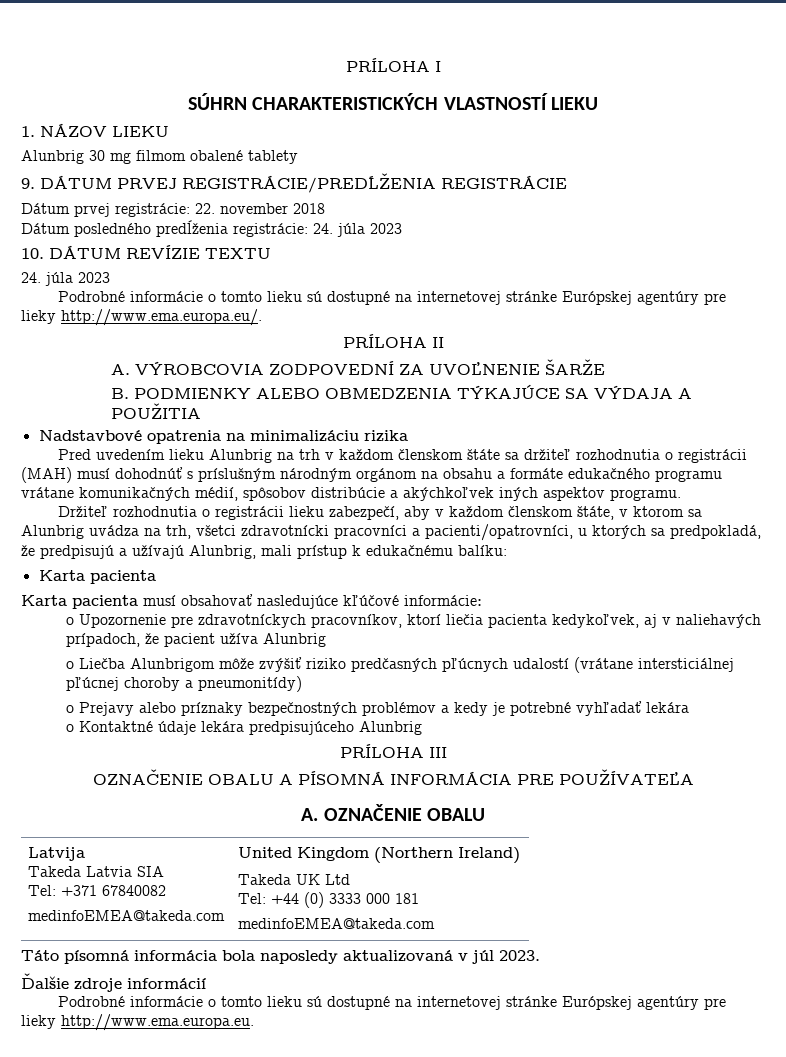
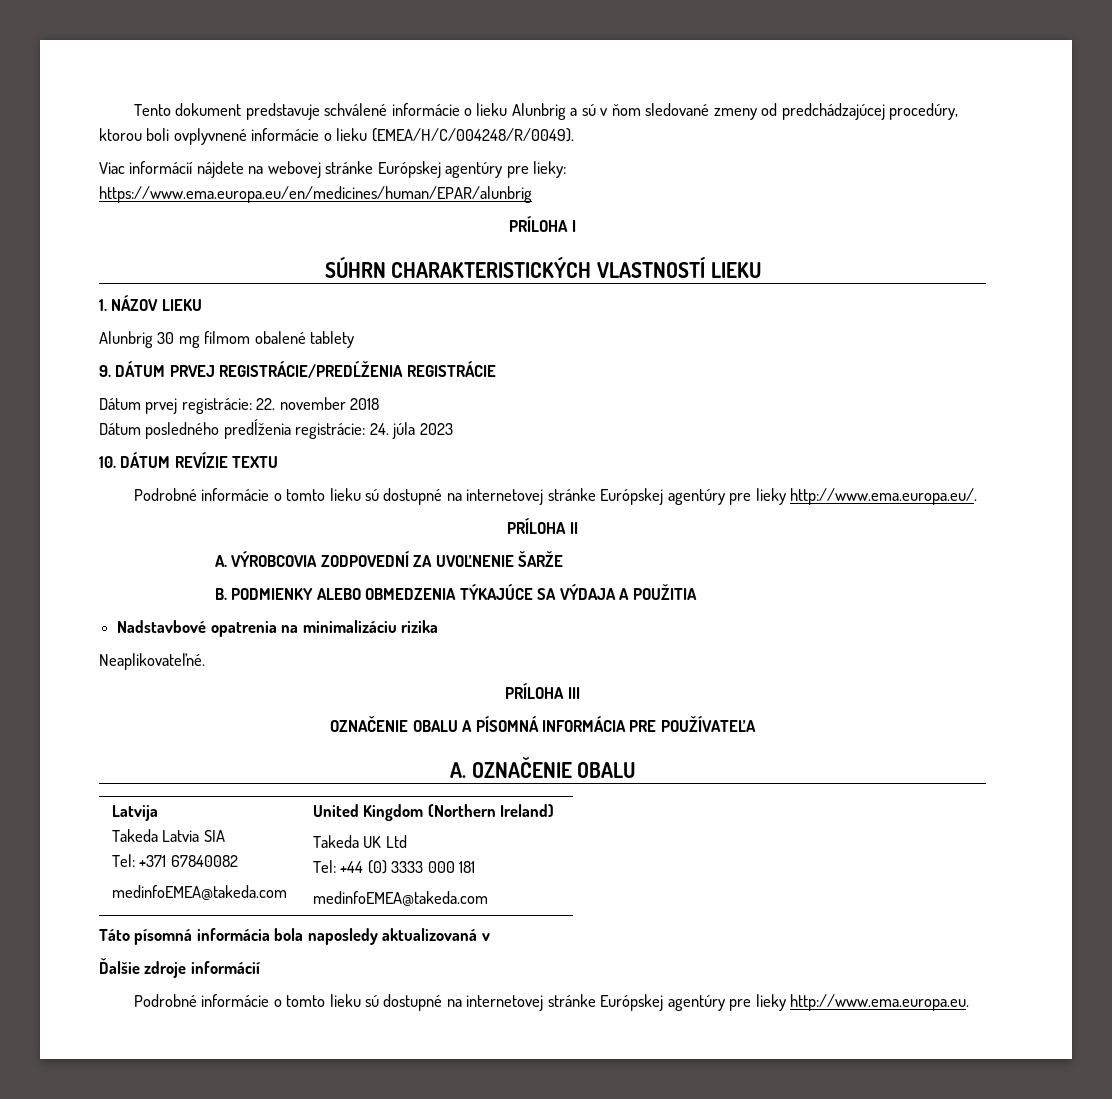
(345, 65) none -> [133,103,958,120] [99,128,574,145] [99,161,567,178] [99,186,532,203] Tento dokument predstavuje schválené informácie o lieku Alunbrig a sú v ňom sledované zmeny od predchádzajúcej procedúry, ktorou boli ovplyvnené informácie o lieku (EMEA/H/C/004248/R/0049). // Viac informácií nájdete na webovej stránke Európskej agentúry pre lieky: https://www.ema.europa.eu/en/medicines/human/EPAR/alunbrig //
[21,272,110,286] // 24. júla 2023 -> (279, 462) none
[58,449,748,463] [21,467,722,483] [21,487,681,501] [58,506,703,520] [21,524,761,541] [21,545,507,559] [38,570,156,584] [21,594,482,609] [66,614,762,628] [66,633,327,647] [66,657,735,673] [66,676,303,692] [66,701,690,716] [66,721,423,735] Pred uvedením lieku Alunbrig na trh v každom členskom štáte sa držiteľ rozhodnutia o registrácii (MAH) musí dohodnúť s príslušným národným orgánom na obsahu a formáte edukačného programu vrátane komunikačných médií, spôsobov distribúcie a akýchkoľvek iných aspektov programu. // Držiteľ rozhodnutia o registrácii lieku zabezpečí, aby v každom členskom štáte, v ktorom sa Alunbrig uvádza na trh, všetci zdravotnícki pracovníci a pacienti/opatrovníci, u ktorých sa predpokladá, že predpisujú a užívajú Alunbrig, mali prístup k edukačnému balíku: // Karta pacienta // Karta pacienta musí obsahovať nasledujúce kľúčové informácie: // o Upozornenie pre zdravotníckych pracovníkov, ktorí liečia pacienta kedykoľvek, aj v naliehavých prípadoch, že pacient užíva Alunbrig // o Liečba Alunbrigom môže zvýšiť riziko predčasných pľúcnych udalostí (vrátane intersticiálnej pľúcnej choroby a pneumonitídy) // o Prejavy alebo príznaky bezpečnostných problémov a kedy je potrebné vyhľadať lekára // o Kontaktné údaje lekára predpisujúceho Alunbrig -> [99,653,205,670] Neaplikovateľné.
[472,950,540,964] júl 2023. -> (490, 937) none

